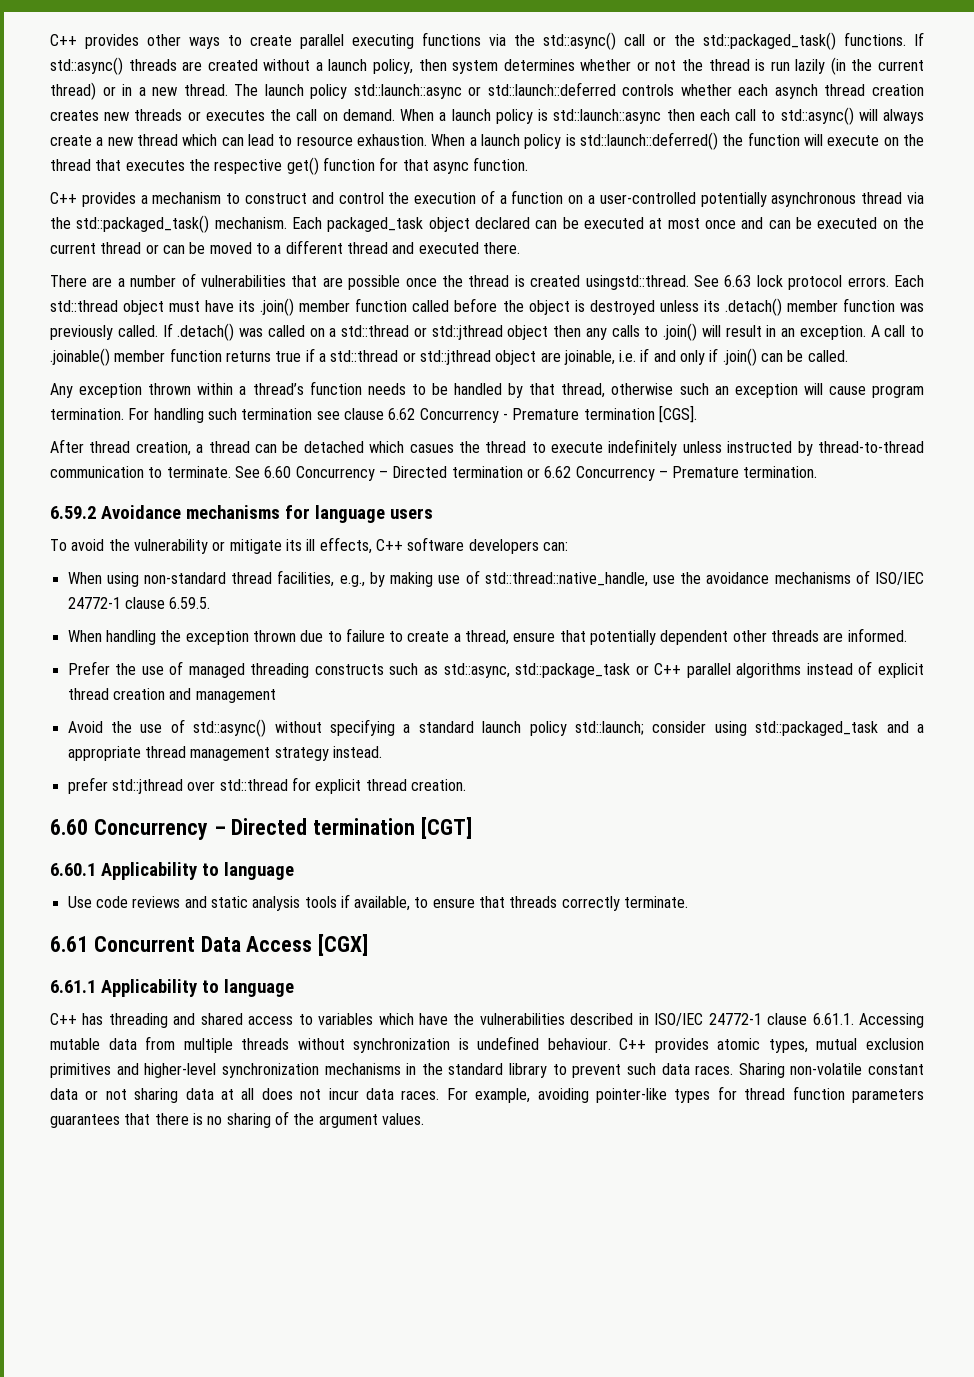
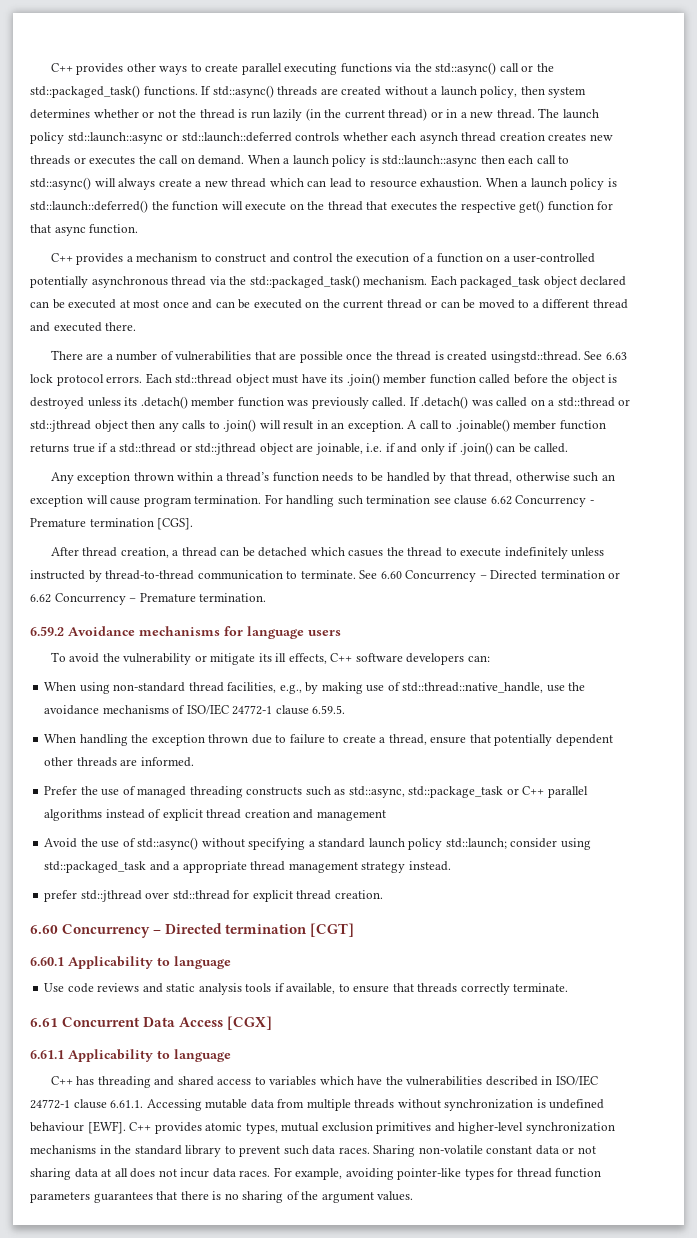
[547,1038,611,1050] behaviour. -> [30,1121,126,1134] behaviour [EWF].

